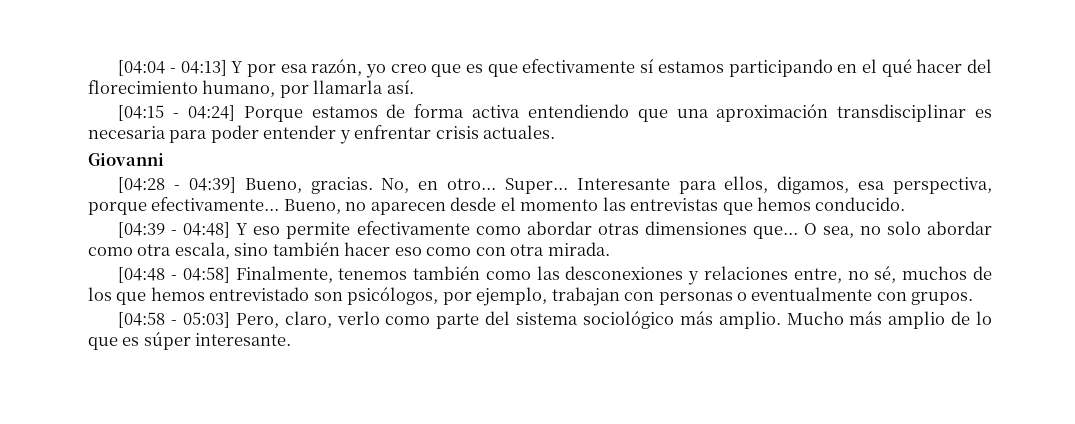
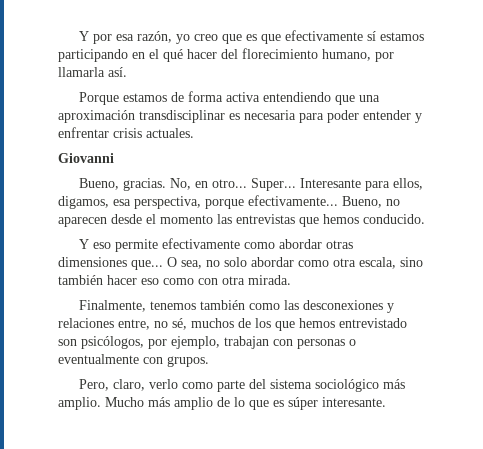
[118,60,227,76] [04:04 - 04:13] -> (78, 36) none
[118,105,235,121] [04:15 - 04:24] -> (127, 72) none
[118,177,236,193] [04:28 - 04:39] -> (114, 158) none
[118,222,231,238] [04:39 - 04:48] -> (425, 219) none
[118,267,230,283] [04:48 - 04:58] -> (291, 280) none
[118,312,230,328] [04:58 - 05:03] -> (209, 361) none

